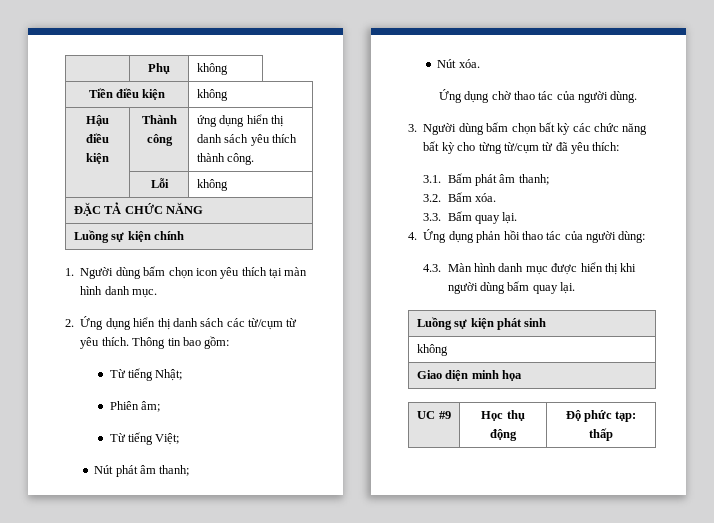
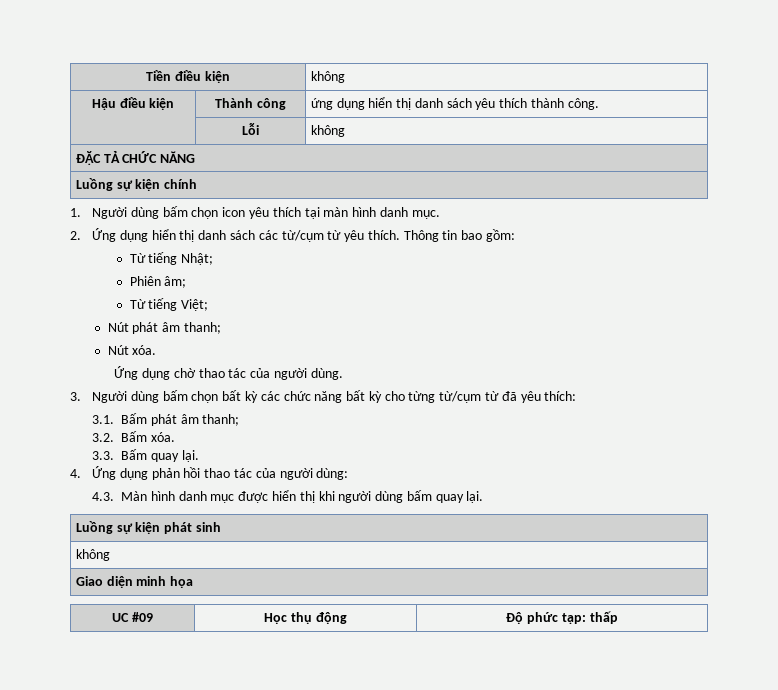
[148,63,170,74] [196,63,228,75] | Phụ | không // -> (146, 75) none
[438,411,451,419] #9 -> [131,612,153,622] #09

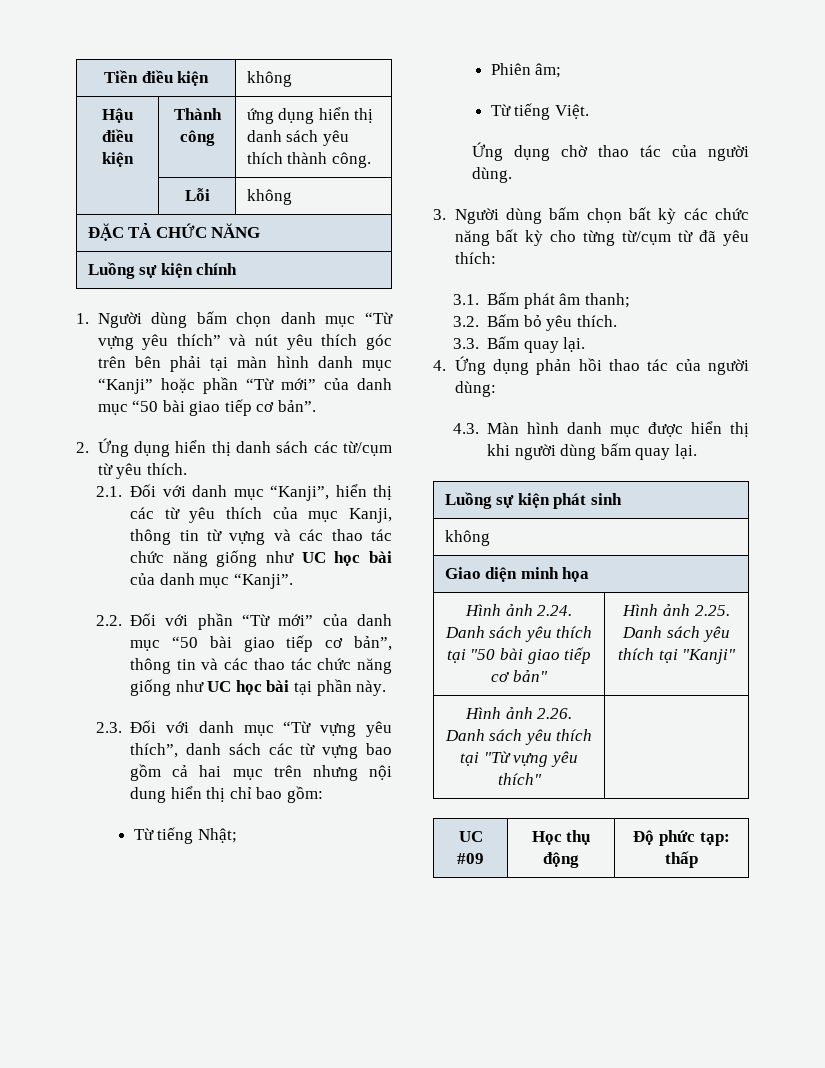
[222,207,440,219] icon yêu thích tại màn hình danh mục. -> [280,312,393,327] [97,334,392,350] [97,356,393,372] [97,377,392,394] [97,399,317,416] danh mục “Từ vựng yêu thích” và nút yêu thích góc trên bên phải tại màn hình danh mục “Kanji” hoặc phần “Từ mới” của danh mục “50 bài giao tiếp cơ bản”.
[403,230,458,242] Thông tin -> [95,484,392,501] [130,507,392,523] [130,529,392,545] [130,550,392,567] [130,573,293,589] [95,613,392,630] [130,635,392,652] [130,658,392,674] [130,679,387,696] [95,720,392,737] [130,743,392,759] [130,764,392,781] [130,786,252,803] // 2.1. Đối với danh mục “Kanji”, hiển thị các từ yêu thích của mục Kanji, thông tin từ vựng và các thao tác chức năng giống như UC học bài của danh mục “Kanji”. // 2.2. Đối với phần “Từ mới” của danh mục “50 bài giao tiếp cơ bản”, thông tin và các thao tác chức năng giống như UC học bài tại phần này. // 2.3. Đối với danh mục “Từ vựng yêu thích”, danh sách các từ vựng bao gồm cả hai mục trên nhưng nội dung hiển thị chỉ
[181,299,209,311] [107,322,221,334] [107,345,157,355] Việt; // Nút phát âm thanh; // Nút xóa. -> [555,104,590,119] Việt.
[150,432,175,442] xóa. -> [523,315,617,331] bỏ yêu thích.
(194, 582) none -> [464,604,573,616] [444,626,593,642] [446,647,592,664] [491,670,548,682] [622,604,730,616] [622,626,730,642] [617,648,737,664] [464,707,573,719] [444,729,593,745] [460,751,578,767] [497,773,542,785] // Hình ảnh 2.24. Danh sách yêu thích tại "50 bài giao tiếp cơ bản" | Hình ảnh 2.25. Danh sách yêu thích tại "Kanji" // Hình ảnh 2.26. Danh sách yêu thích tại "Từ vựng yêu thích" |

